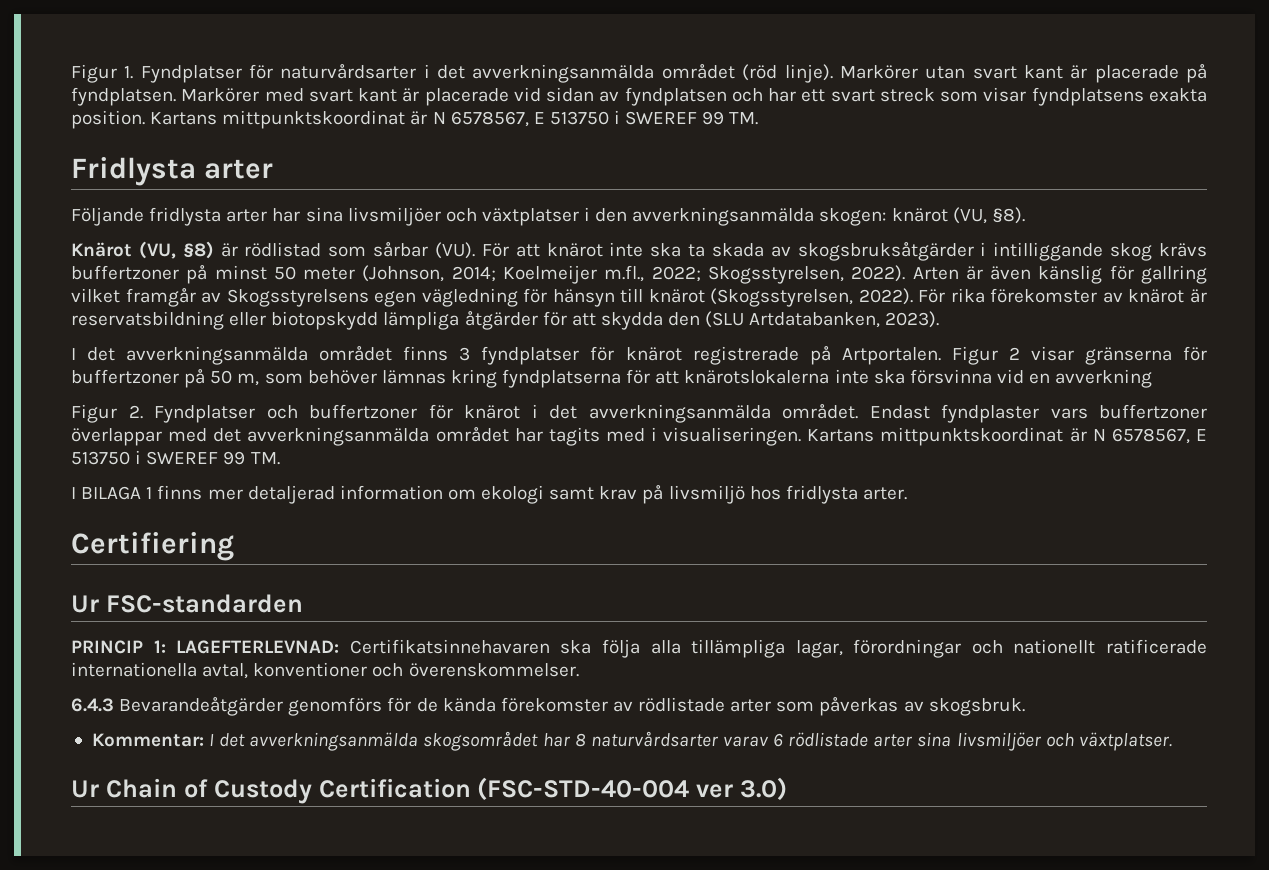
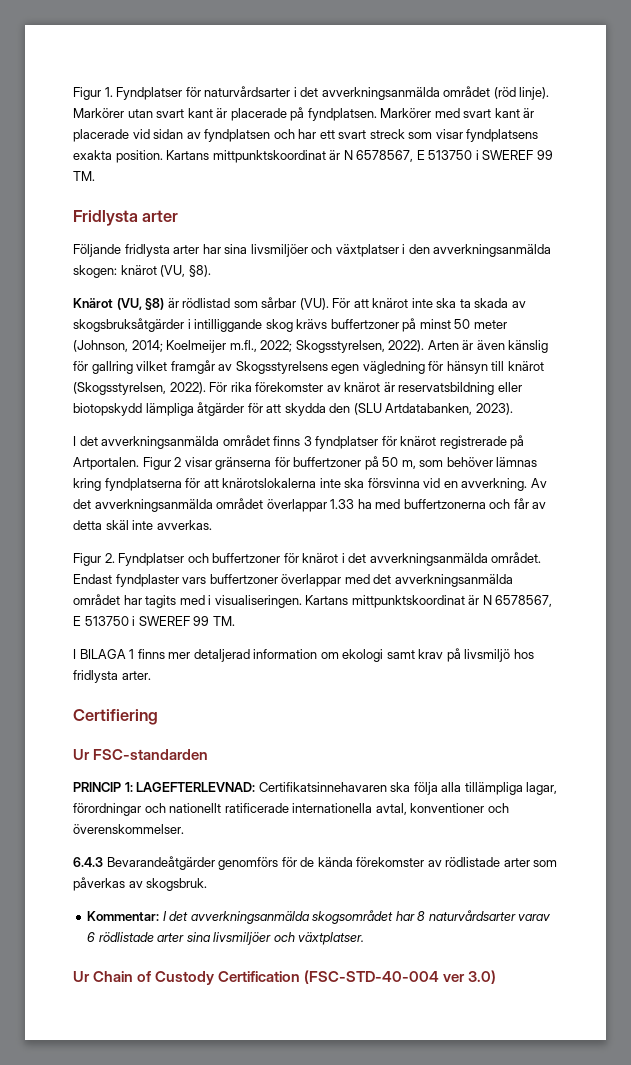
[1055,369,1153,388] avverkning -> [461,478,547,491] [73,498,547,512] [73,520,212,530] avverkning. Av det avverkningsanmälda området överlappar 1.33 ha med buffertzonerna och får av detta skäl inte avverkas.

